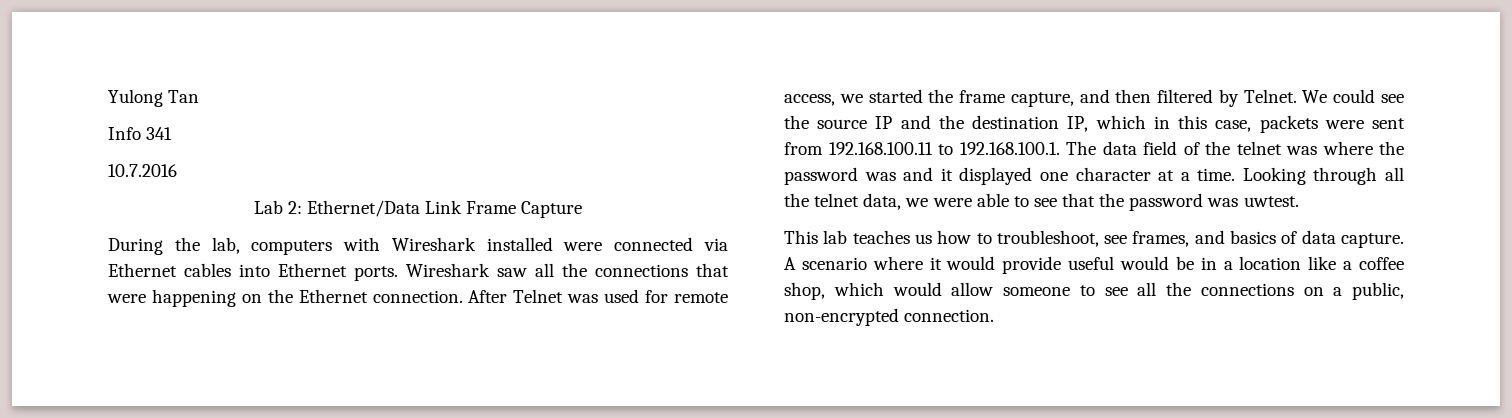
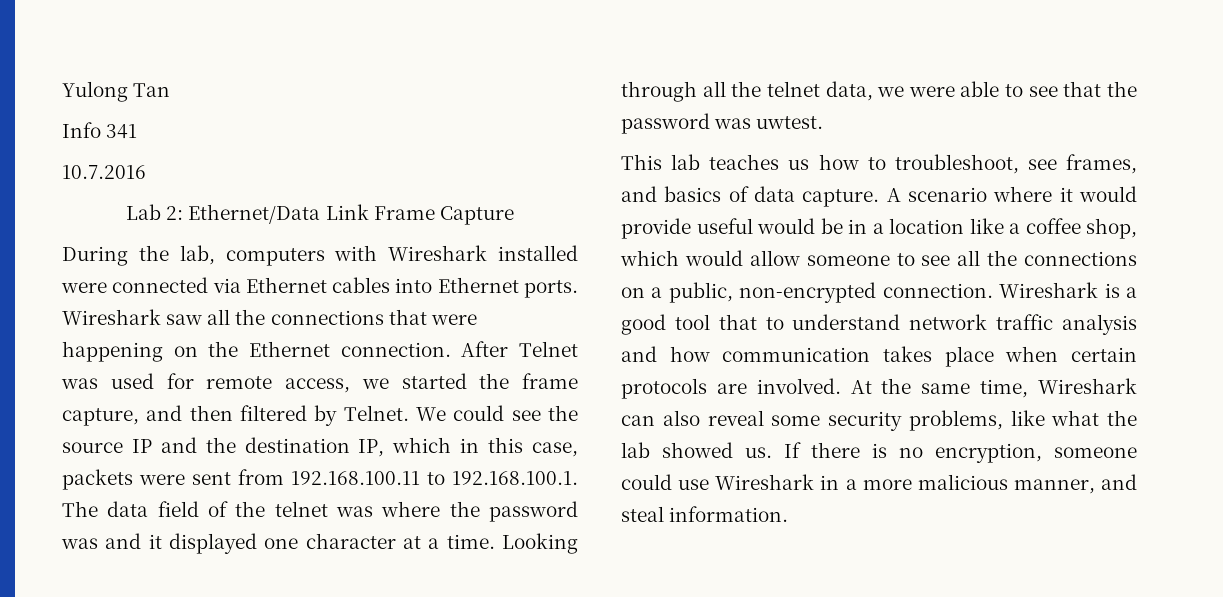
(995, 315) none -> [999,282,1137,298] [621,314,1137,335] [621,346,1137,367] [621,378,1137,399] [621,410,1137,431] [621,442,1137,463] [621,474,1137,494] [621,506,789,522] Wireshark is a good tool that to understand network traffic analysis and how communication takes place when certain protocols are involved. At the same time, Wireshark can also reveal some security problems, like what the lab showed us. If there is no encryption, someone could use Wireshark in a more malicious manner, and steal information.

